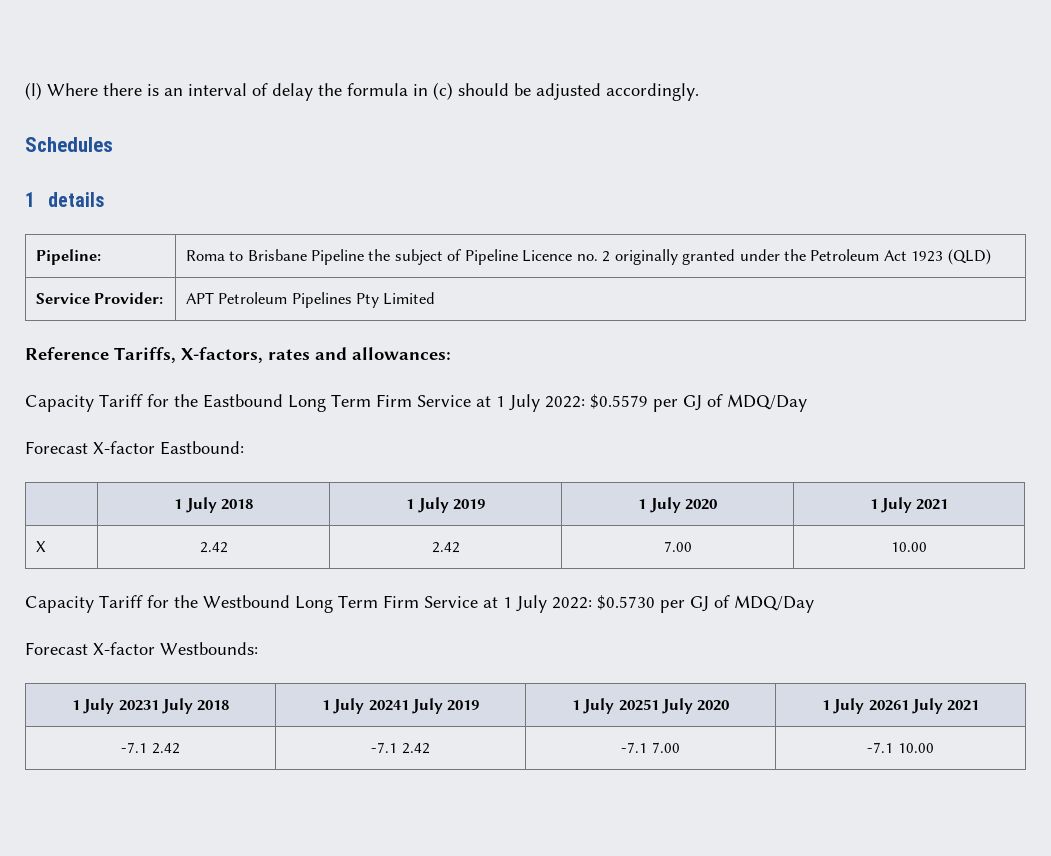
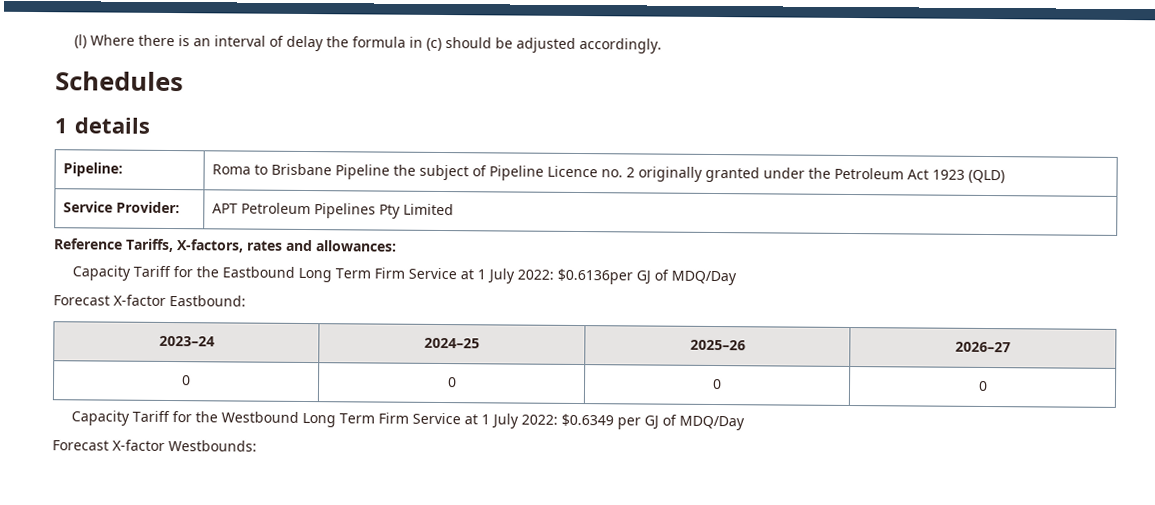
[590,394,678,412] $0.5579 per -> [556,268,633,285] $0.6136per
[174,497,253,513] [406,497,485,513] [638,497,717,513] [869,497,949,513] [35,541,46,552] [199,542,228,553] [431,542,460,553] [663,541,692,552] [891,542,927,552] | 1 July 2018 | 1 July 2019 | 1 July 2020 | 1 July 2021 // X | 2.42 | 2.42 | 7.00 | 10.00 -> [158,335,215,347] [424,337,480,349] [689,339,746,351] [955,341,1011,353] [182,375,191,386] [447,377,457,388] [713,378,722,390] [977,380,988,392] 2023–24 | 2024–25 | 2025–26 | 2026–27 // 0 | 0 | 0 | 0
[597,595,655,610] $0.5730 -> [560,413,614,427] $0.6349
[71,698,230,714] [321,698,480,714] [571,698,730,714] [821,698,980,714] [121,742,180,754] [371,742,430,754] [621,742,680,753] [867,742,934,753] // 1 July 20231 July 2018 | 1 July 20241 July 2019 | 1 July 20251 July 2020 | 1 July 20261 July 2021 // -7.1 2.42 | -7.1 2.42 | -7.1 7.00 | -7.1 10.00 -> (257, 446) none

